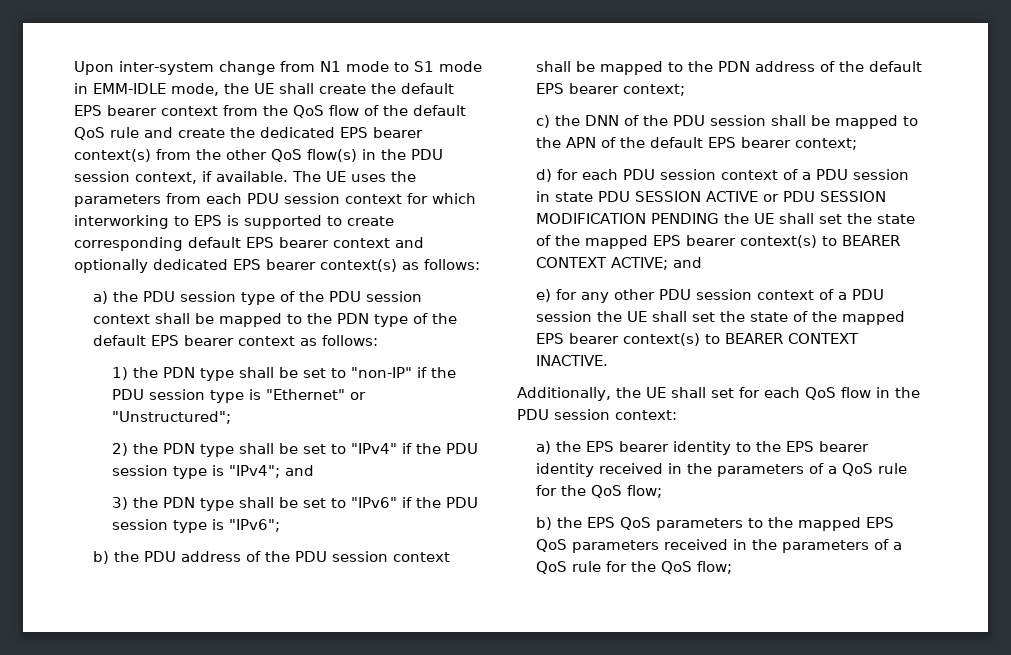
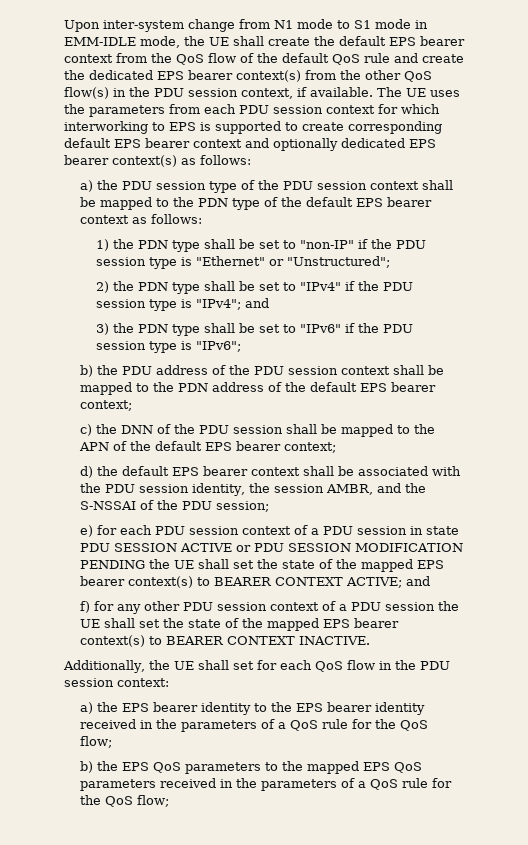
(553, 175) none -> [97,466,462,476] [80,483,427,496] [80,500,270,512] [80,525,94,537] the default EPS bearer context shall be associated with the PDU session identity, the session AMBR, and the S-NSSAI of the PDU session; // e)
[536,289,552,302] e) -> [80,601,91,613] f)

